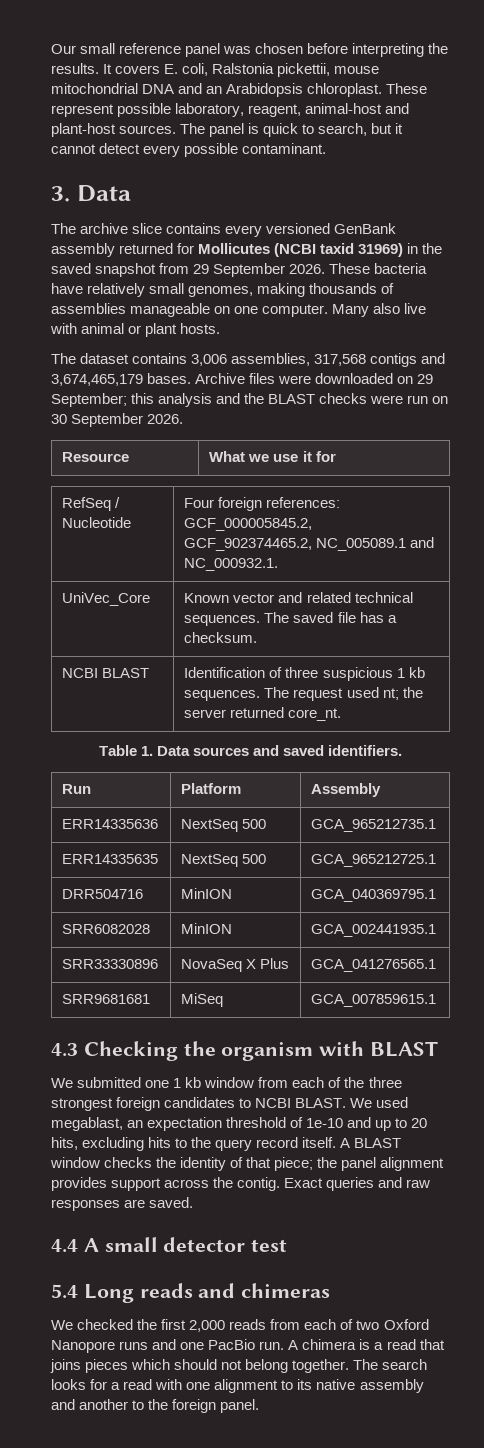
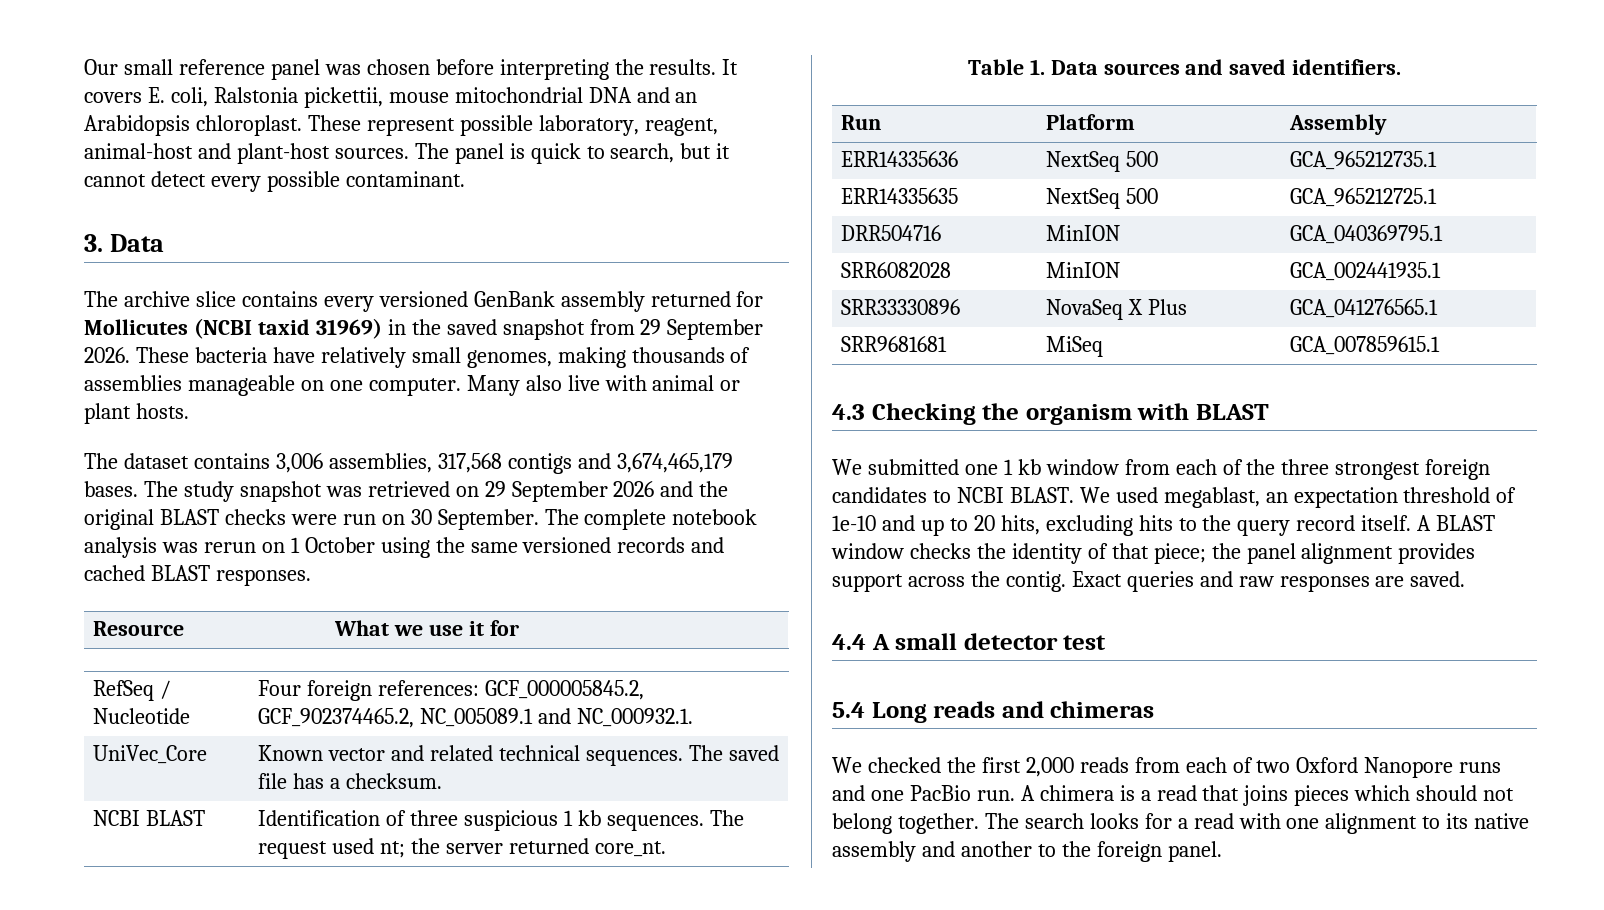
[195,373,434,384] [51,393,213,407] Archive files were downloaded on 29 September; this analysis -> [143,481,655,502] The study snapshot was retrieved on 29 September 2026
(265, 398) none -> [84,509,154,530] original
[71,413,184,427] September 2026. -> [437,509,758,530] [84,537,725,558] [84,565,311,586] September. The complete notebook analysis was rerun on 1 October using the same versioned records and cached BLAST responses.

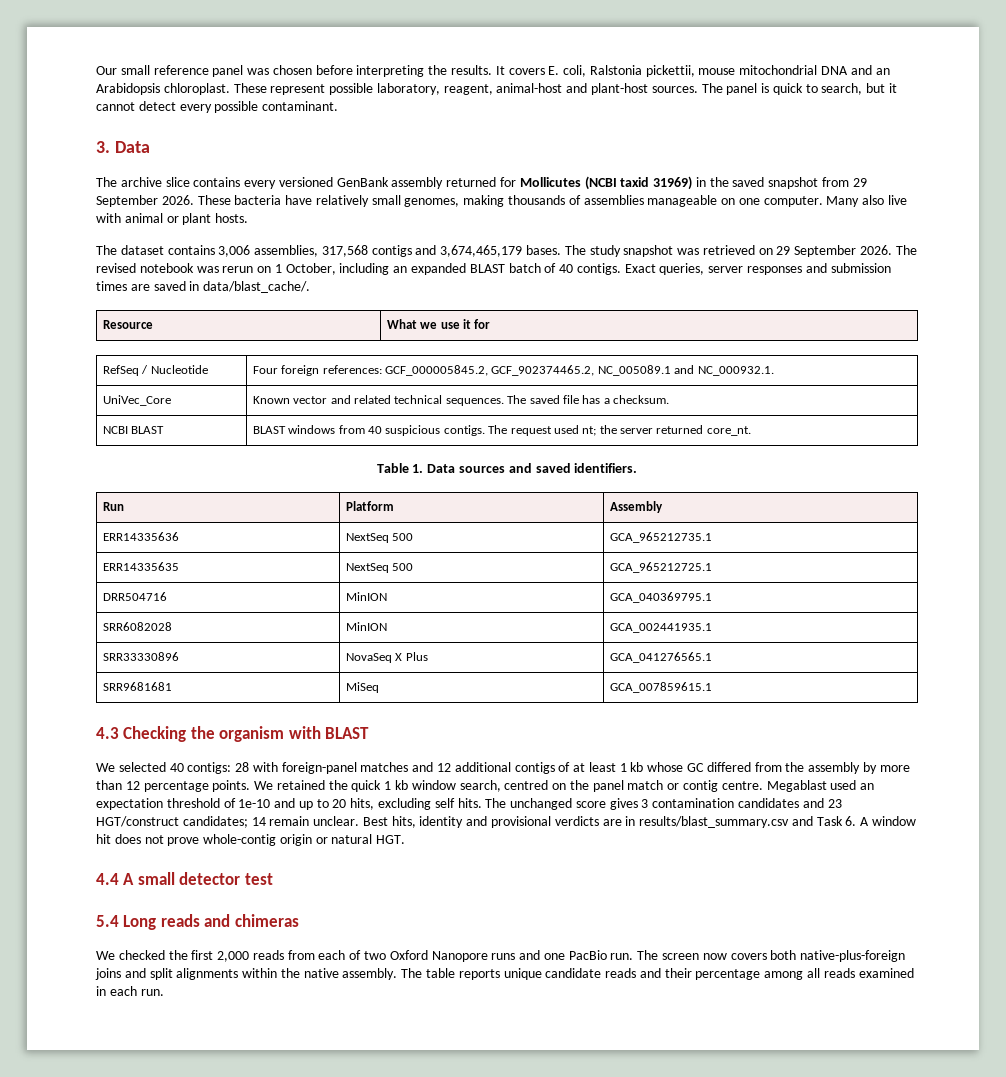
[613,481,729,497] [84,509,758,530] [84,537,725,558] [84,565,311,586] 2026 and the original BLAST checks were run on 30 September. The complete notebook analysis was rerun on 1 October using the same versioned records and cached BLAST responses. -> [860,245,917,255] [96,263,891,275] [96,281,311,293] 2026. The revised notebook was rerun on 1 October, including an expanded BLAST batch of 40 contigs. Exact queries, server responses and submission times are saved in data/blast_cache/.
[258,810,704,831] Identification of three suspicious 1 kb sequences. -> [252,425,485,436] BLAST windows from 40 suspicious contigs.
[867,459,1491,480] [832,487,1260,508] submitted one 1 kb window from each of the three strongest foreign candidates to NCBI BLAST. We used megablast, -> [118,762,910,774] [96,780,857,792] selected 40 contigs: 28 with foreign-panel matches and 12 additional contigs of at least 1 kb whose GC differed from the assembly by more than 12 percentage points. We retained the quick 1 kb window search, centred on the panel match or contig centre. Megablast used
[1138,515,1496,536] [831,543,1476,564] [832,571,1466,592] hits to the query record itself. A BLAST window checks the identity of that piece; the panel alignment provides support across the contig. Exact queries and raw responses are saved. -> [434,798,842,810] [96,816,917,828] [96,834,406,846] self hits. The unchanged score gives 3 contamination candidates and 23 HGT/construct candidates; 14 remain unclear. Best hits, identity and provisional verdicts are in results/blast_summary.csv and Task 6. A window hit does not prove whole-contig origin or natural HGT.
[1020,785,1515,806] [832,813,1530,834] [832,841,1222,862] A chimera is a read that joins pieces which should not belong together. The search looks for a read with one alignment to its native assembly and another to the foreign panel. -> [637,950,906,962] [95,968,914,980] [96,986,164,996] The screen now covers both native-plus-foreign joins and split alignments within the native assembly. The table reports unique candidate reads and their percentage among all reads examined in each run.

